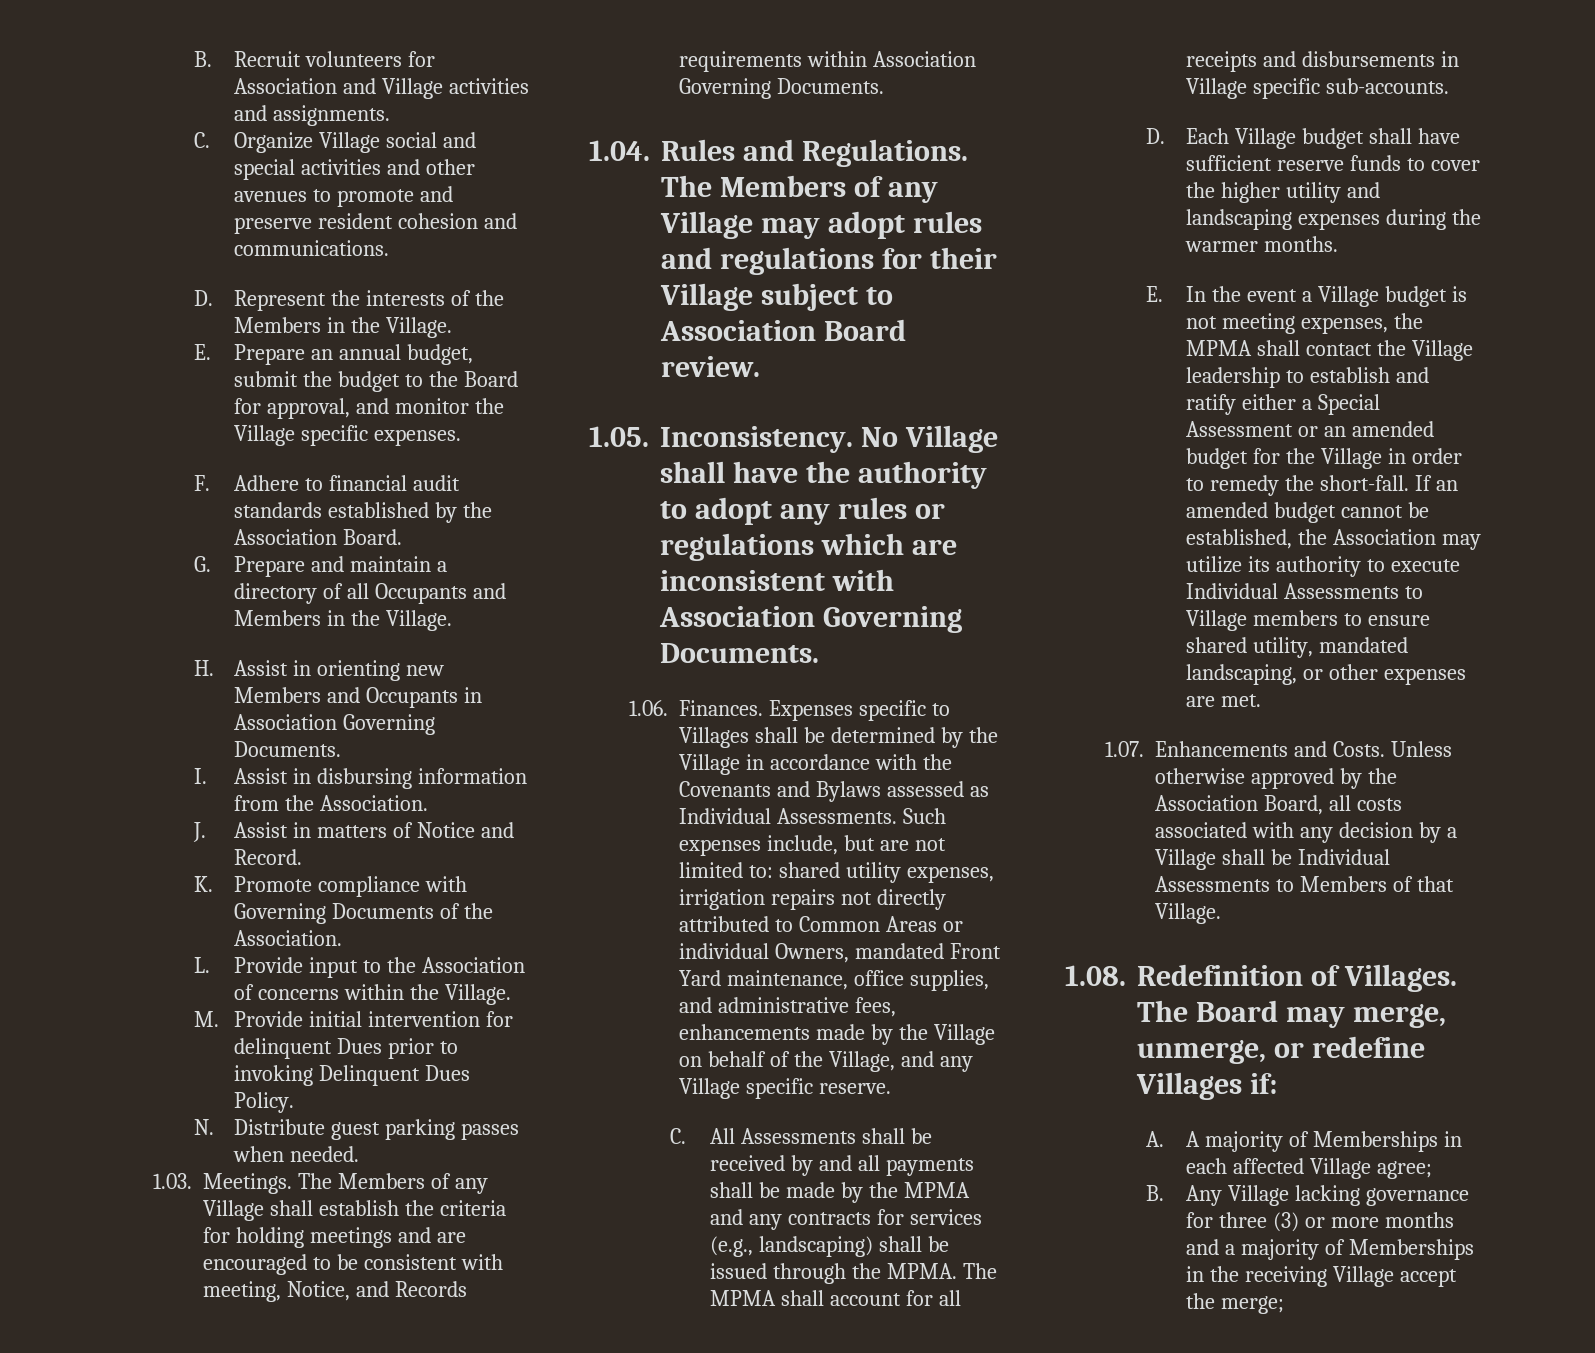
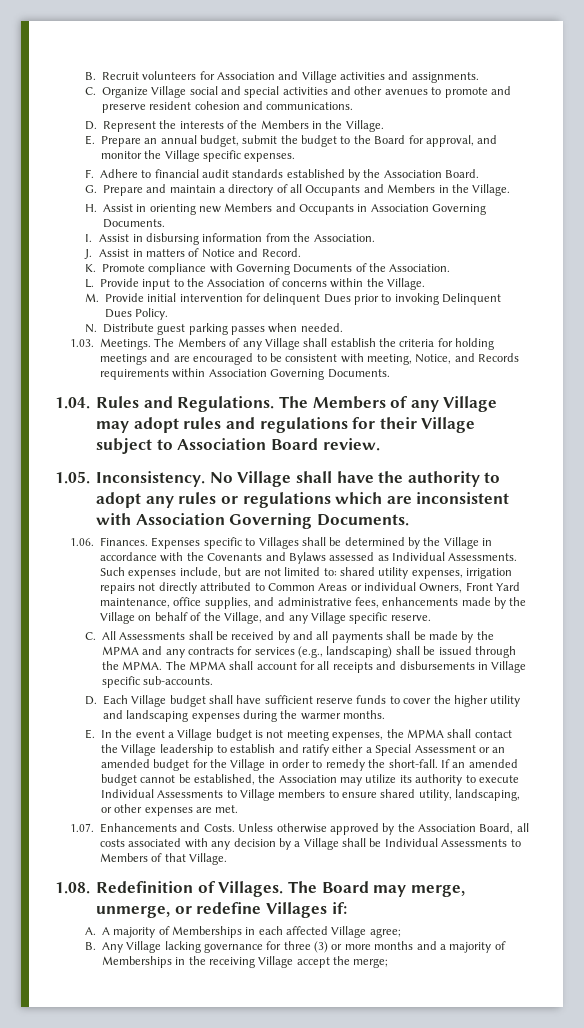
[855,943,945,959] mandated -> (463, 588) none
[1319,637,1409,653] mandated -> (452, 795) none

